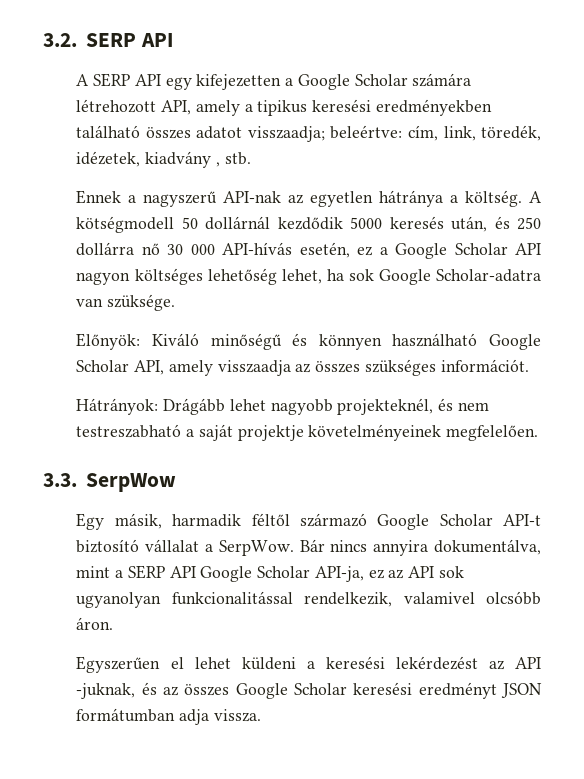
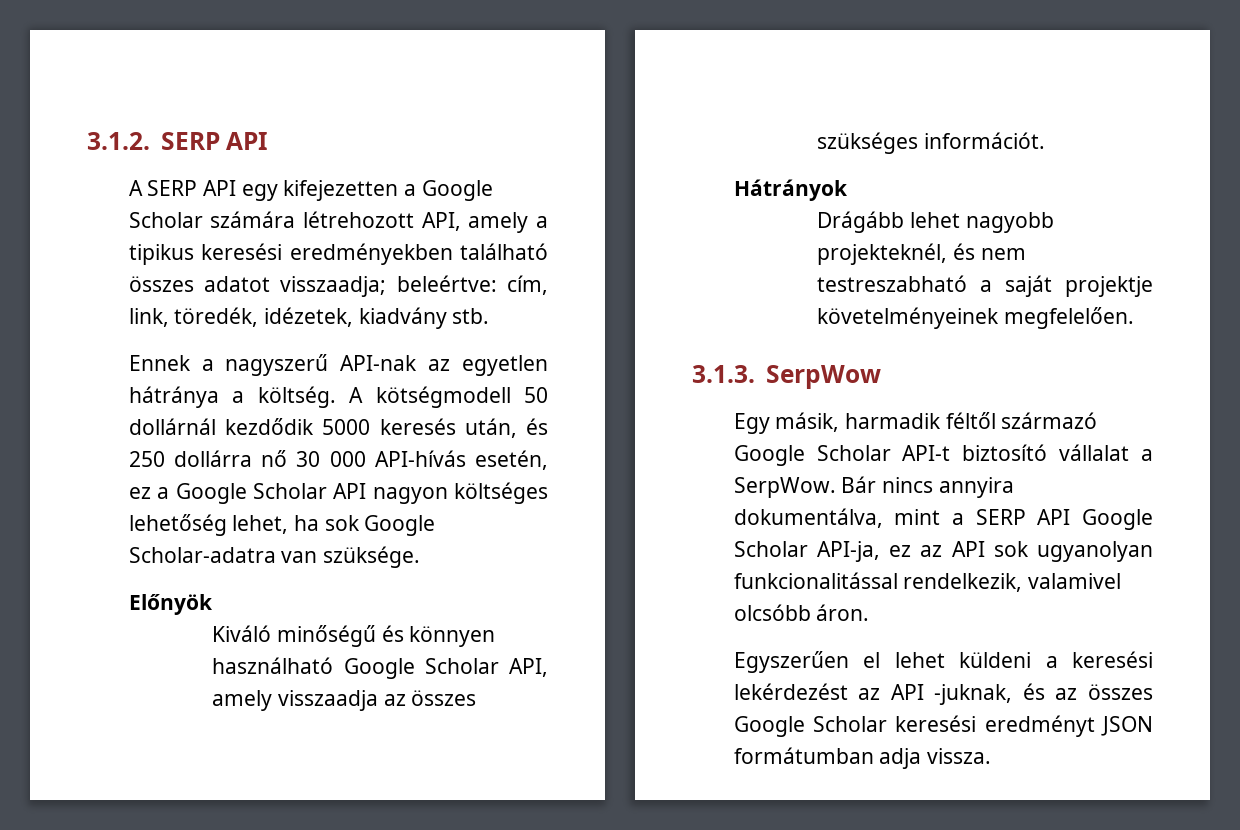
[43,33,77,47] 3.2. -> [87,132,150,150] 3.1.2.
[215,162,220,167] , -> (447, 318) none
[76,333,141,350] Előnyök: -> [128,594,213,615] Előnyök //
[76,398,159,415] Hátrányok: -> [733,179,848,201] Hátrányok //
[43,473,77,487] 3.3. -> [692,365,755,383] 3.1.3.

